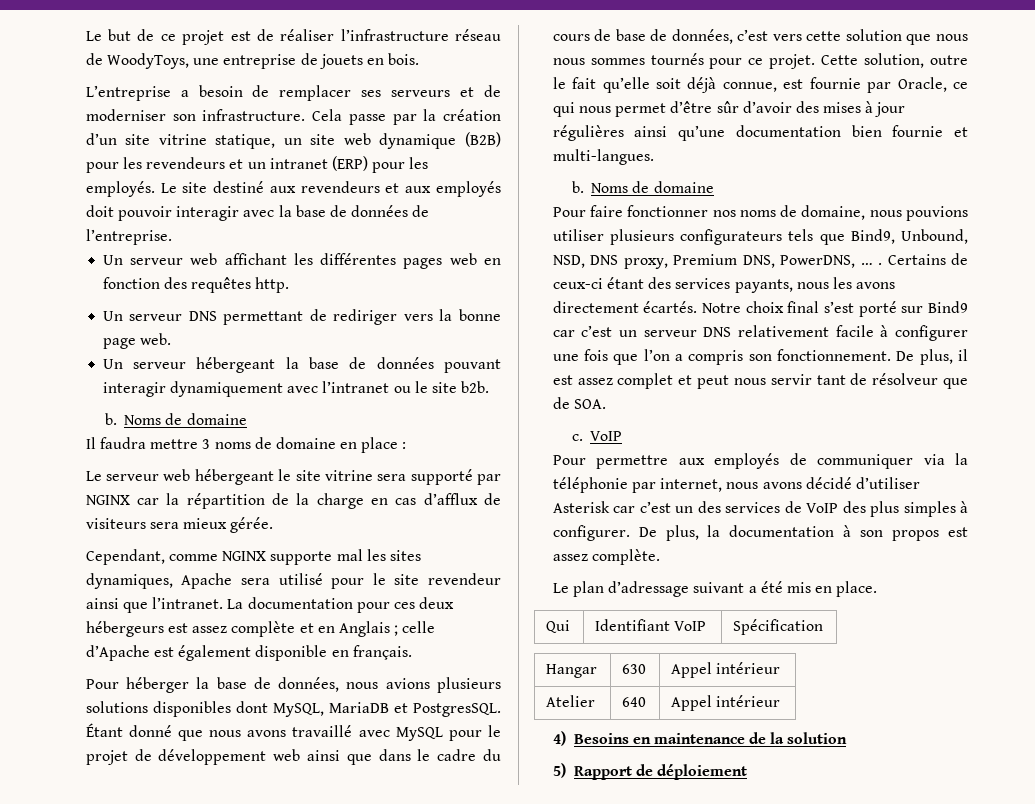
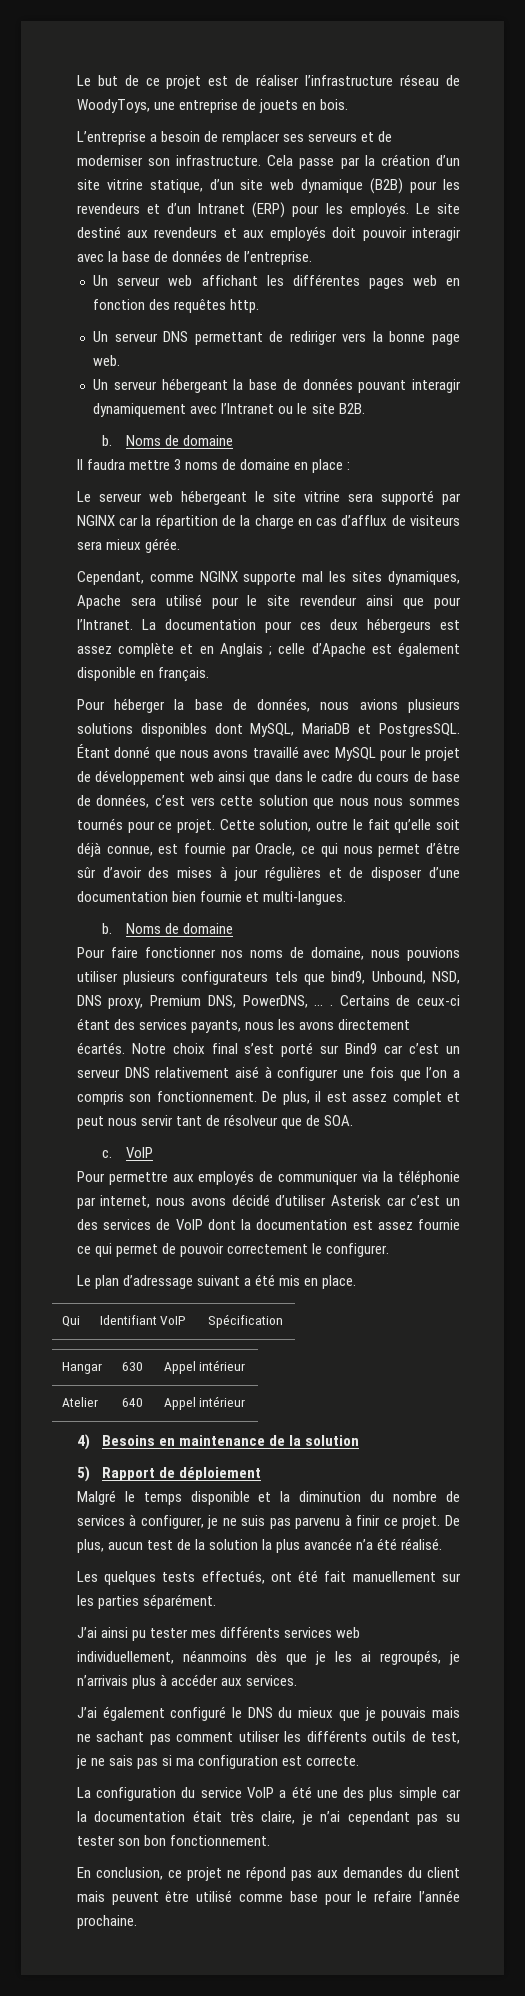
[283,138,302,145] un -> [209,179,234,190] d’un
[247,158,328,169] un intranet -> [167,203,246,214] d’un Intranet
[322,381,390,393] l’intranet -> [221,403,275,414] l’Intranet
[461,381,490,393] b2b. -> [338,403,365,414] B2B.
[152,597,224,609] l’intranet. -> [434,597,461,609] [76,619,133,630] pour l’Intranet.
[634,125,726,141] ainsi qu’une -> [328,867,460,881] et de disposer d’une
[850,229,895,244] Bind9, -> [331,971,366,984] bind9,
[835,325,874,337] facile -> [234,1066,259,1078] aisé
[842,501,968,517] [552,525,968,541] [552,549,660,565] des plus simples à configurer. De plus, la documentation à son propos est assez complète. -> [207,1219,461,1230] [76,1243,390,1257] dont la documentation est assez fournie ce qui permet de pouvoir correctement le configurer.
(747, 772) none -> [76,1490,460,1505] [76,1514,460,1529] [76,1538,443,1553] [76,1570,461,1585] [76,1594,216,1609] [76,1626,361,1641] [76,1650,460,1665] [76,1674,298,1689] [76,1706,461,1721] [76,1730,461,1745] [75,1755,360,1769] [76,1786,462,1801] [76,1810,460,1825] [76,1835,270,1846] [76,1866,460,1881] [76,1890,461,1905] [76,1915,137,1929] // Malgré le temps disponible et la diminution du nombre de services à configurer, je ne suis pas parvenu à finir ce projet. De plus, aucun test de la solution la plus avancée n’a été réalisé. // Les quelques tests effectués, ont été fait manuellement sur les parties séparément. // J’ai ainsi pu tester mes différents services web individuellement, néanmoins dès que je les ai regroupés, je n’arrivais plus à accéder aux services. // J’ai également configuré le DNS du mieux que je pouvais mais ne sachant pas comment utiliser les différents outils de test, je ne sais pas si ma configuration est correcte. // La configuration du service VoIP a été une des plus simple car la documentation était très claire, je n’ai cependant pas su tester son bon fonctionnement. // En conclusion, ce projet ne répond pas aux demandes du client mais peuvent être utilisé comme base pour le refaire l’année prochaine.

